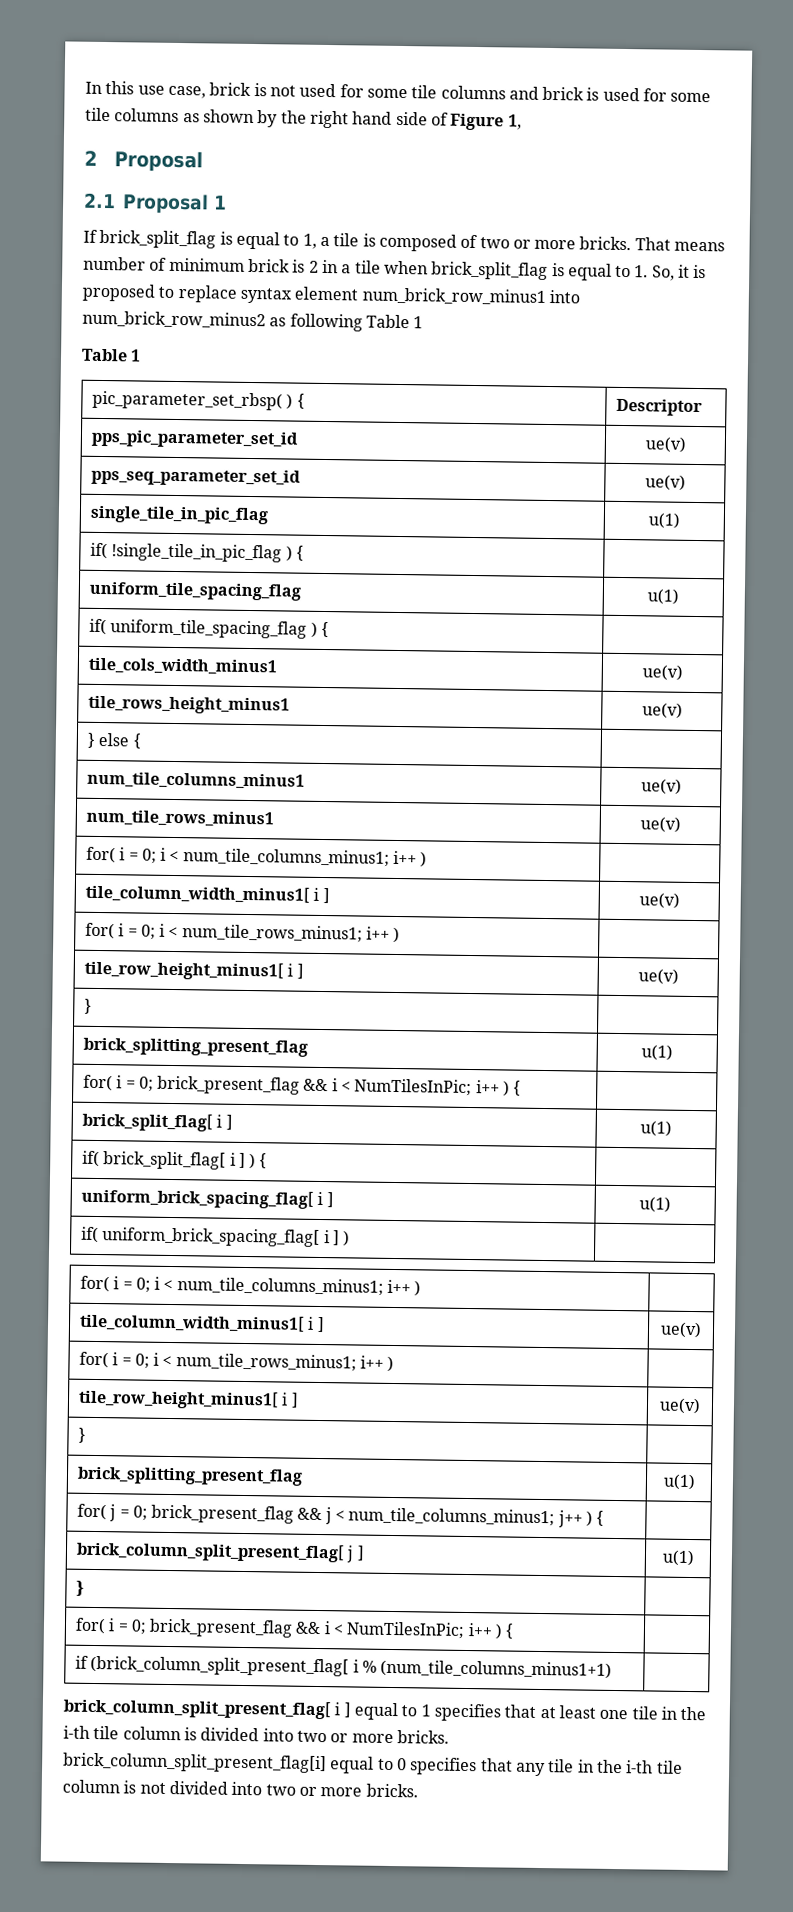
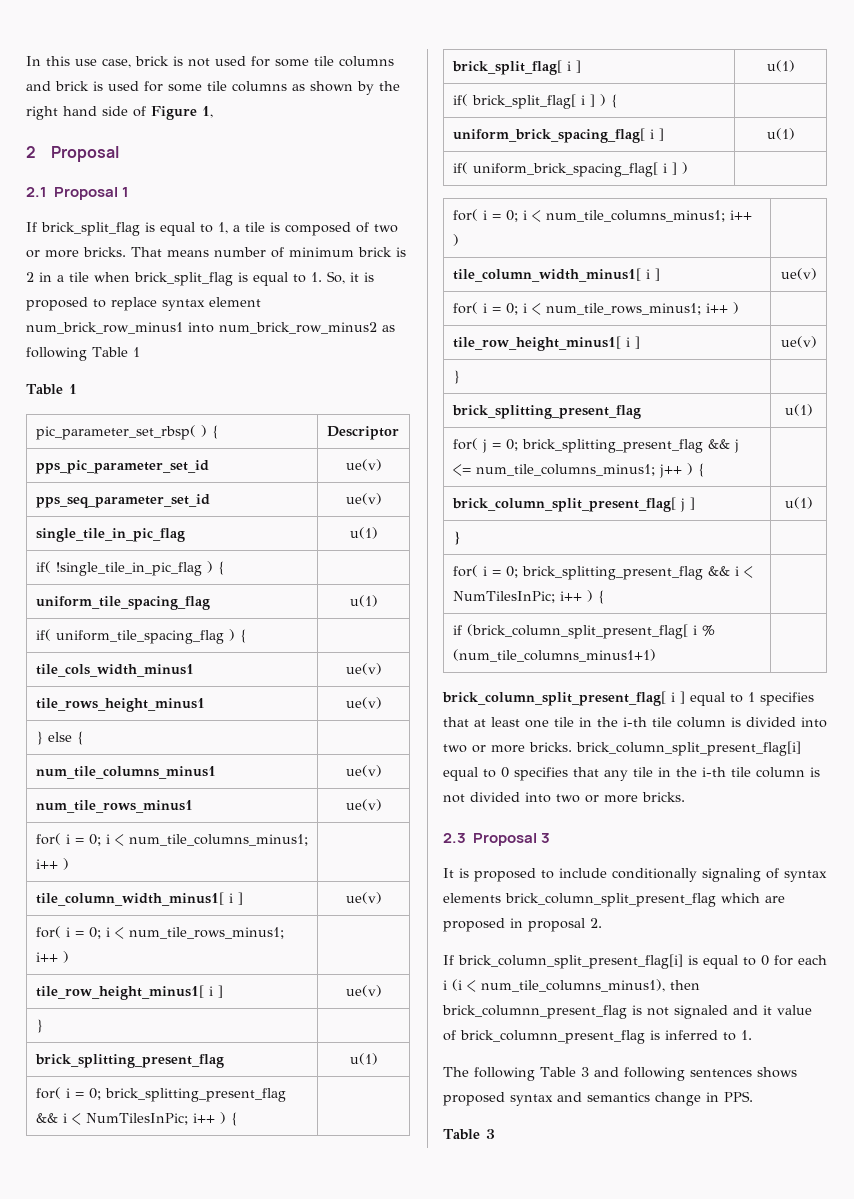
[157,1075,301,1095] brick_present_flag -> [104,1088,286,1102] brick_splitting_present_flag
[151,1504,295,1524] brick_present_flag -> [521,439,703,453] brick_splitting_present_flag
[335,1510,346,1521] < -> [452,464,471,476] <=
[149,1618,294,1638] brick_present_flag -> [521,566,703,580] brick_splitting_present_flag
(418, 1790) none -> [443,833,551,846] [443,868,827,882] [443,893,785,907] [443,918,602,932] [443,954,827,969] [443,979,700,992] [442,1005,812,1019] [443,1030,752,1044] [443,1067,797,1081] [443,1091,753,1106] [443,1129,495,1140] // 2.3 Proposal 3 // It is proposed to include conditionally signaling of syntax elements brick_column_split_present_flag which are proposed in proposal 2. // If brick_column_split_present_flag[i] is equal to 0 for each i (i < num_tile_columns_minus1), then brick_columnn_present_flag is not signaled and it value of brick_columnn_present_flag is inferred to 1. // The following Table 3 and following sentences shows proposed syntax and semantics change in PPS. // Table 3

